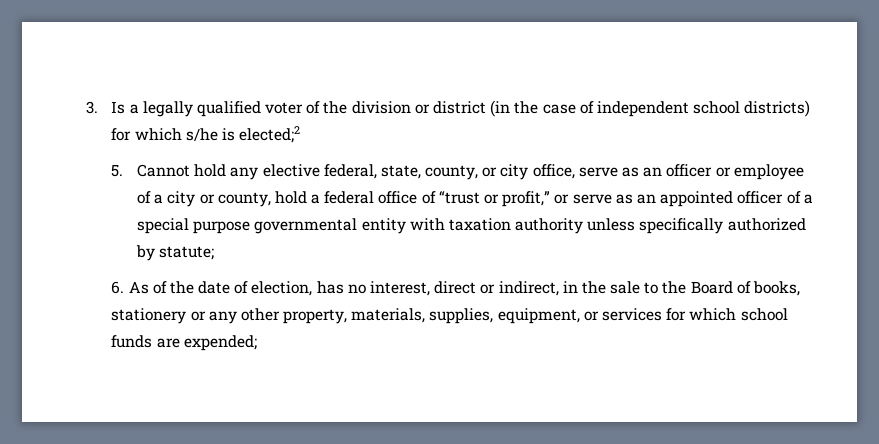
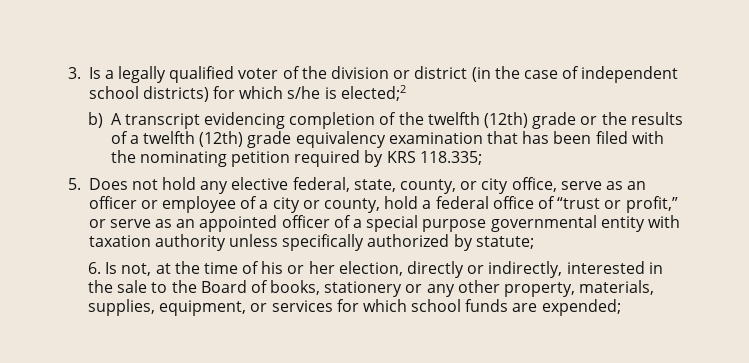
[111,164,190,177] 5. Cannot -> [87,112,683,129] [110,131,664,148] [110,150,482,167] [67,178,158,190] b) A transcript evidencing completion of the twelfth (12th) grade or the results of a twelfth (12th) grade equivalency examination that has been filed with the nominating petition required by KRS 118.335; // 5. Does not
[128,281,559,296] As of the date of election, has no interest, direct or indirect, -> [105,261,645,278] Is not, at the time of his or her election, directly or indirectly, interested

